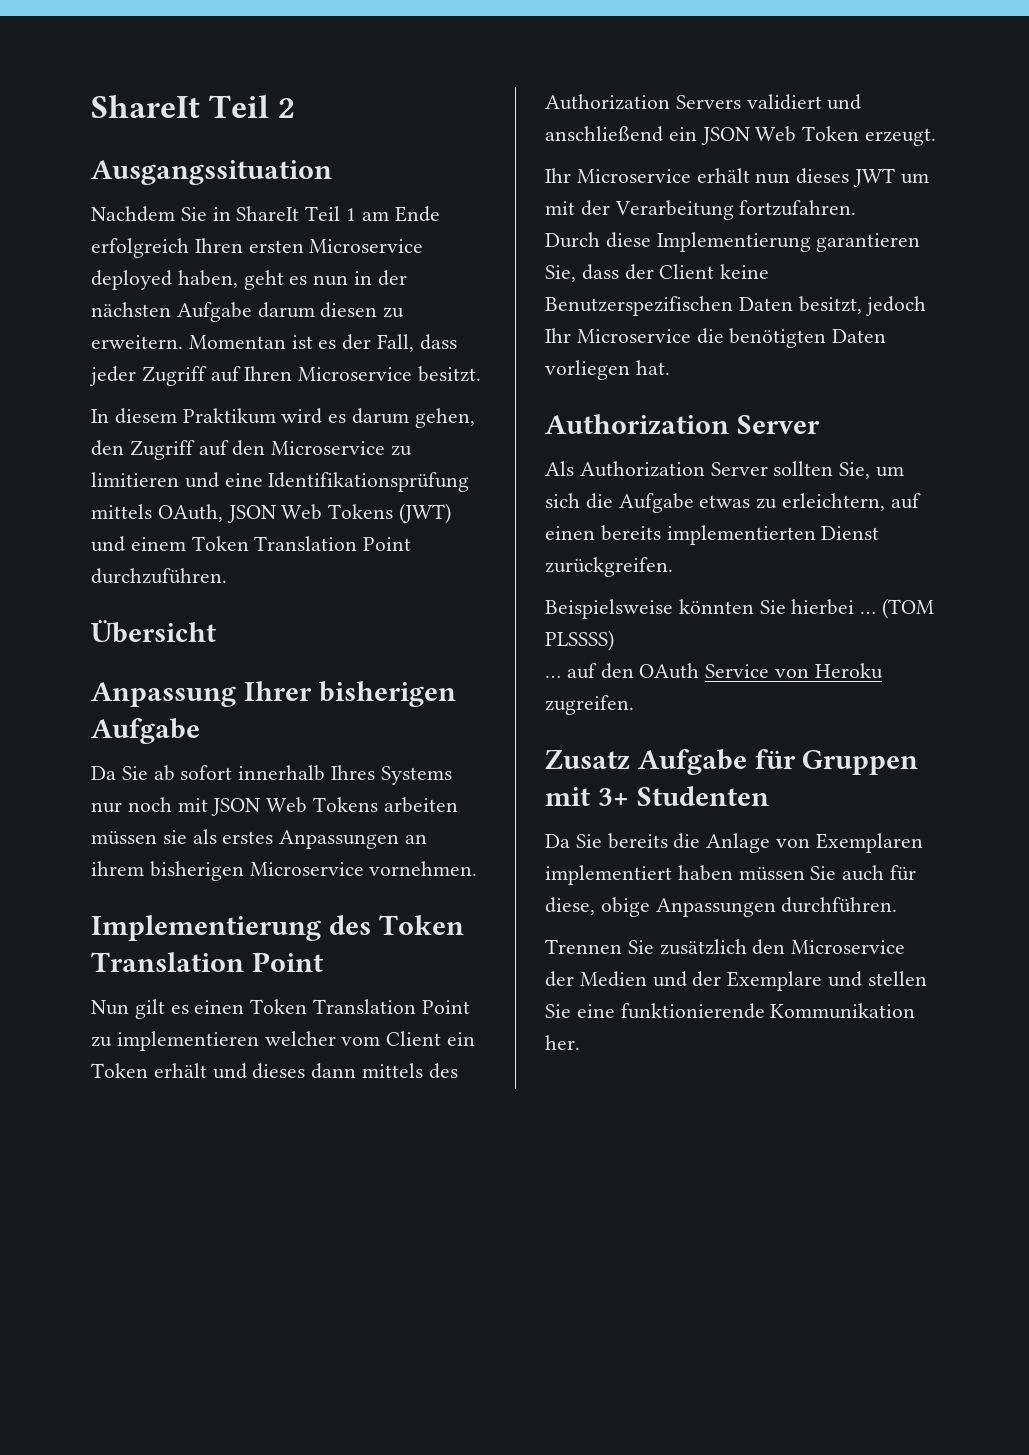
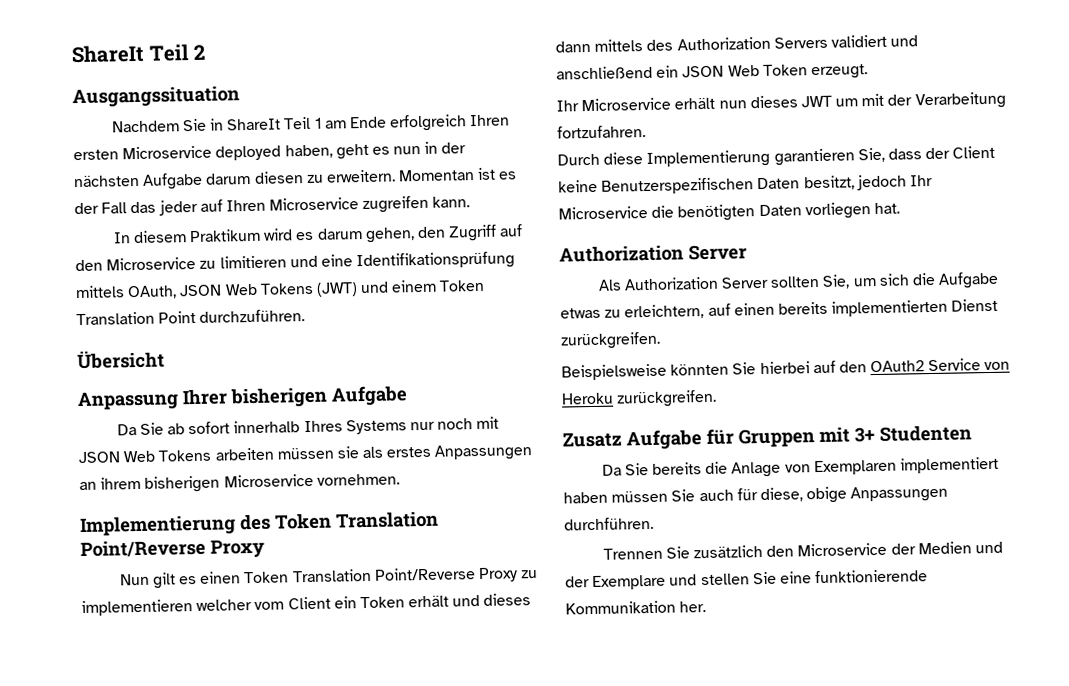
[377,334,457,352] [89,366,207,386] Fall, dass jeder Zugriff -> [101,199,198,216] Fall das jeder
[418,366,482,382] besitzt. -> [362,195,471,214] zugreifen kann.
[251,952,323,972] Point -> [80,538,265,559] Point/Reverse Proxy
[421,1000,470,1014] Point -> [373,567,518,583] Point/Reverse Proxy
[860,598,935,619] [545,630,614,651] [545,663,700,679] … (TOM PLSSSS) // … auf den OAuth -> [812,360,926,374] auf den OAuth2
[545,695,634,715] zugreifen. -> [616,389,718,408] zurückgreifen.

